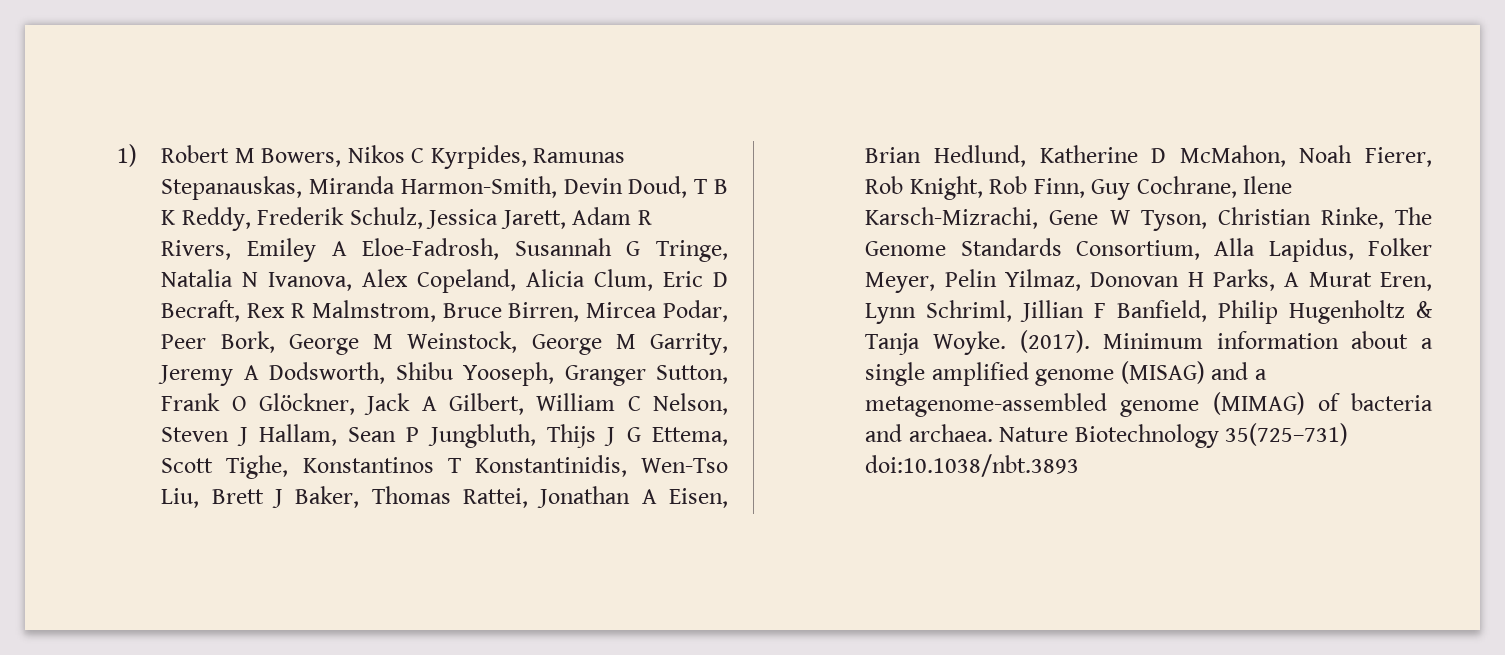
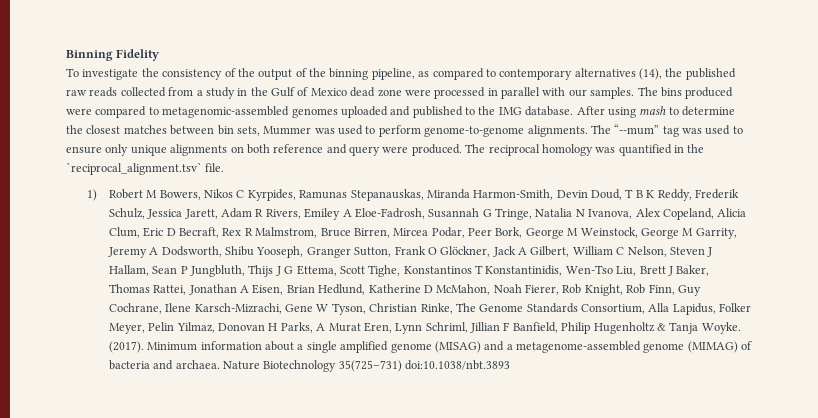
(117, 155) none -> [66,49,160,61] [66,68,736,80] [66,87,734,99] [66,106,735,118] [66,124,743,137] [66,144,705,156] [66,162,225,175] Binning Fidelity // To investigate the consistency of the output of the binning pipeline, as compared to contemporary alternatives (14), the published raw reads collected from a study in the Gulf of Mexico dead zone were processed in parallel with our samples. The bins produced were compared to metagenomic-assembled genomes uploaded and published to the IMG database. After using mash to determine the closest matches between bin sets, Mummer was used to perform genome-to-genome alignments. The “--mum” tag was used to ensure only unique alignments on both reference and query were produced. The reciprocal homology was quantified in the `reciprocal_alignment.tsv` file. //

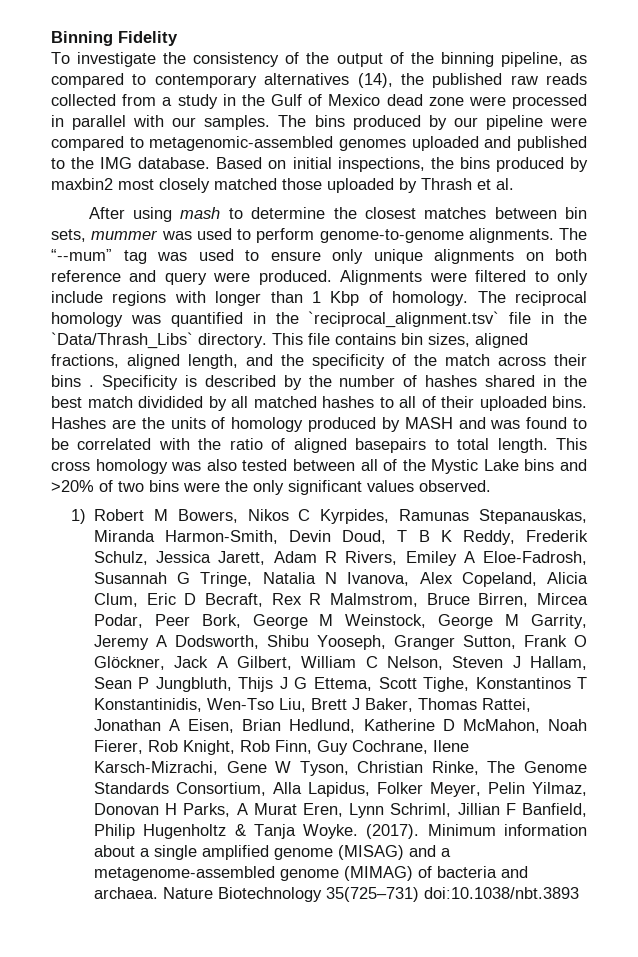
(734, 93) none -> [428,115,543,130] by our pipeline
(574, 111) none -> [216,157,588,172] [51,178,514,193] Based on initial inspections, the bins produced by maxbin2 most closely matched those uploaded by Thrash et al. //
[263,126,312,135] Mummer -> [91,230,159,240] mummer
(462, 150) none -> [340,270,589,285] [51,291,469,306] Alignments were filtered to only include regions with longer than 1 Kbp of homology.
[205,163,225,172] file. -> [509,312,587,324] [51,332,528,349] [51,354,587,369] [51,375,588,390] [51,396,587,411] [51,417,587,432] [51,438,587,453] [51,459,587,474] [51,480,491,495] file in the `Data/Thrash_Libs` directory. This file contains bin sizes, aligned fractions, aligned length, and the specificity of the match across their bins . Specificity is described by the number of hashes shared in the best match dividided by all matched hashes to all of their uploaded bins. Hashes are the units of homology produced by MASH and was found to be correlated with the ratio of aligned basepairs to total length. This cross homology was also tested between all of the Mystic Lake bins and >20% of two bins were the only significant values observed.

